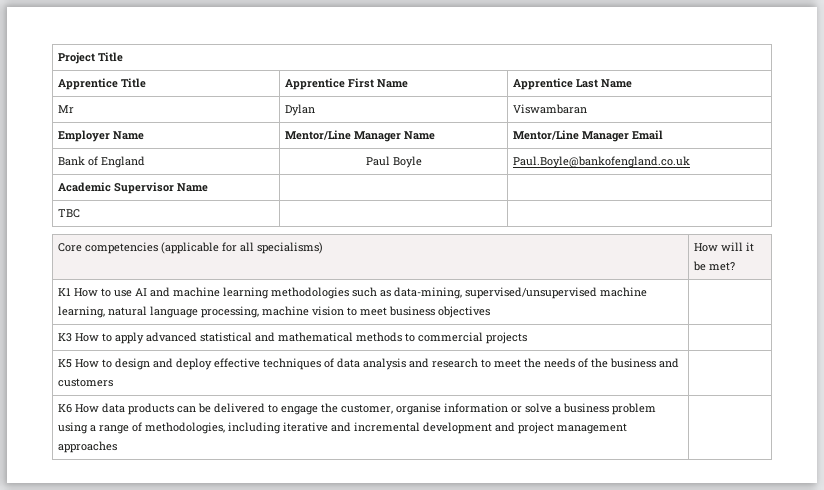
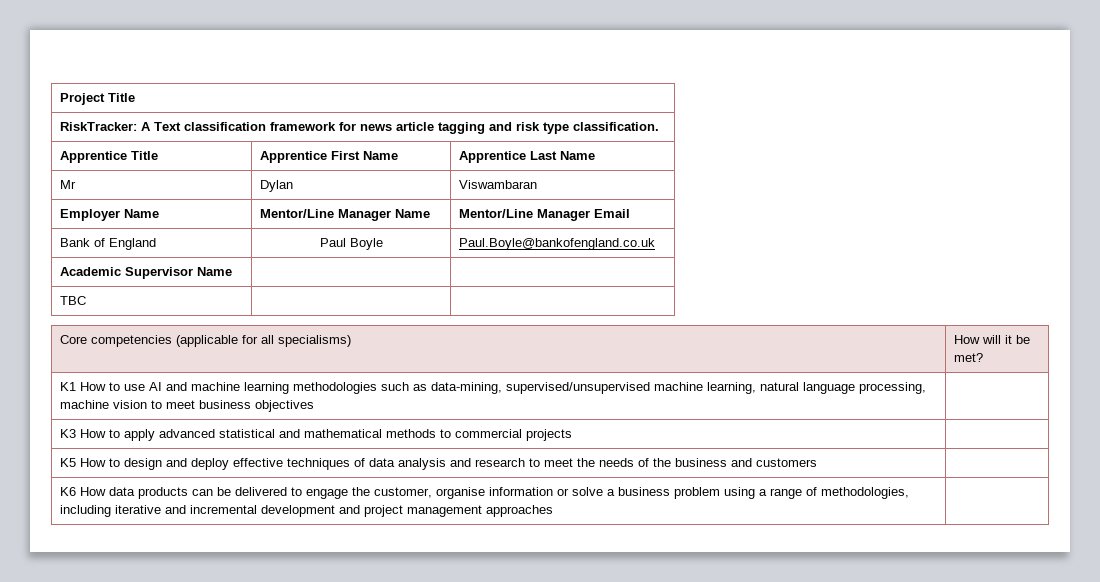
(123, 57) none -> [59,122,659,134] // RiskTracker: A Text classification framework for news article tagging and risk type classification.

